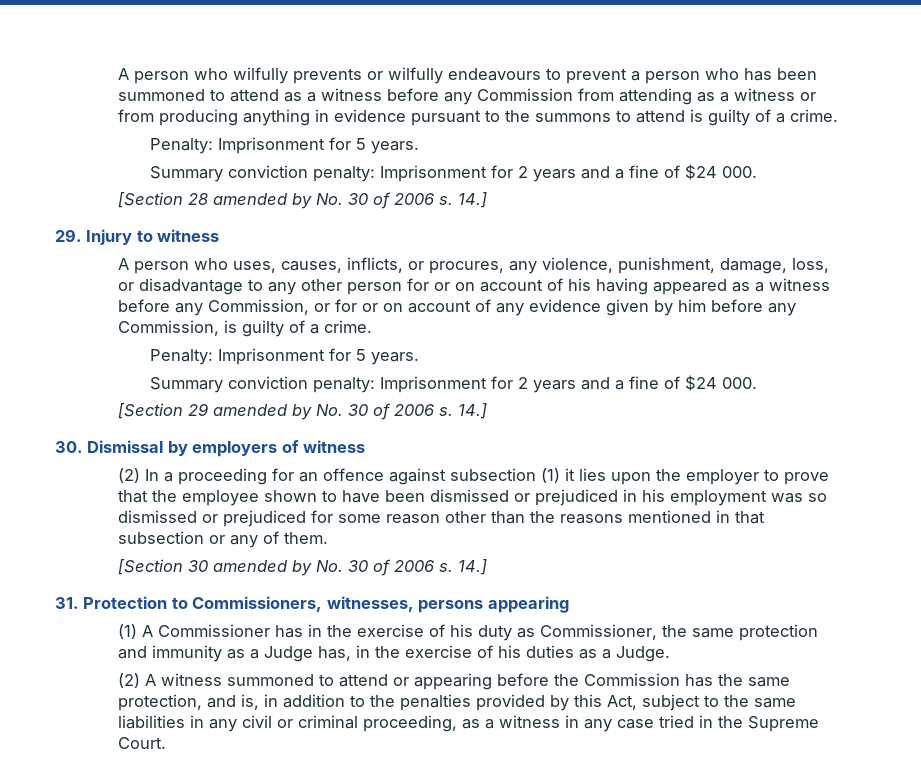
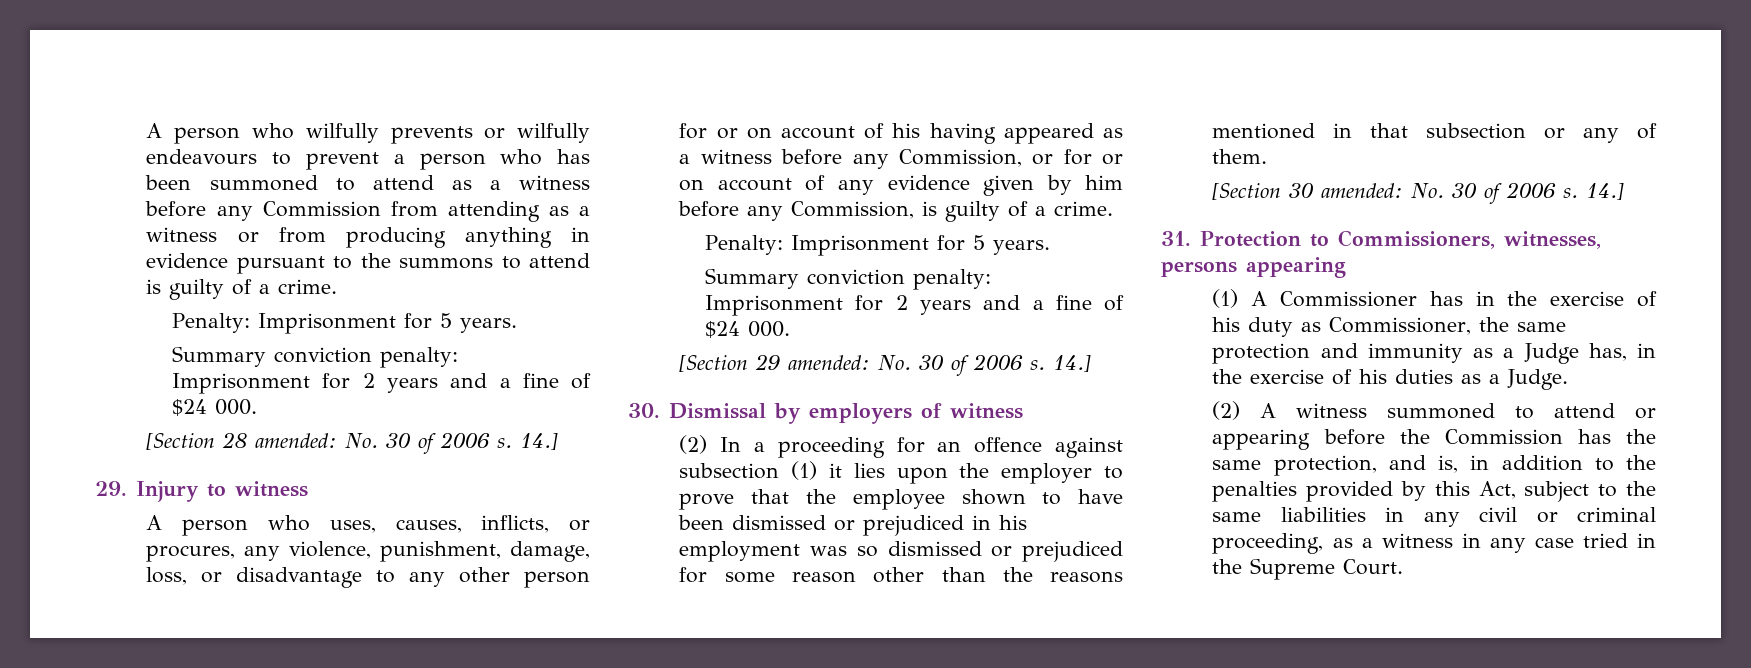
[213,193,313,209] amended by -> [255,433,338,448] amended:
[213,404,313,420] amended by -> [788,355,871,370] amended:
[213,560,313,576] amended by -> [1321,183,1404,198] amended:

